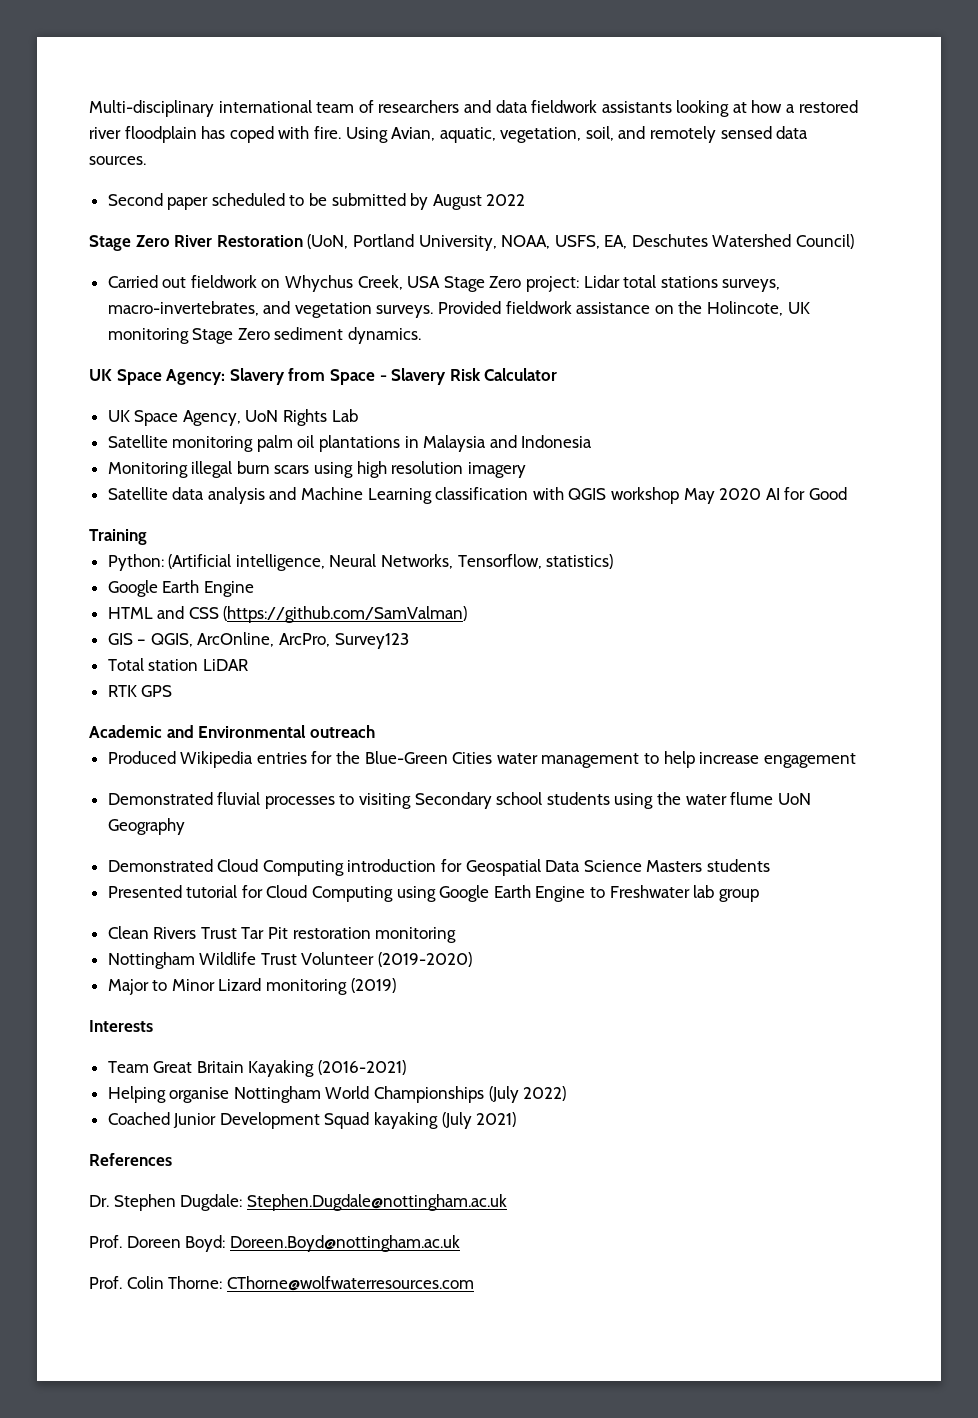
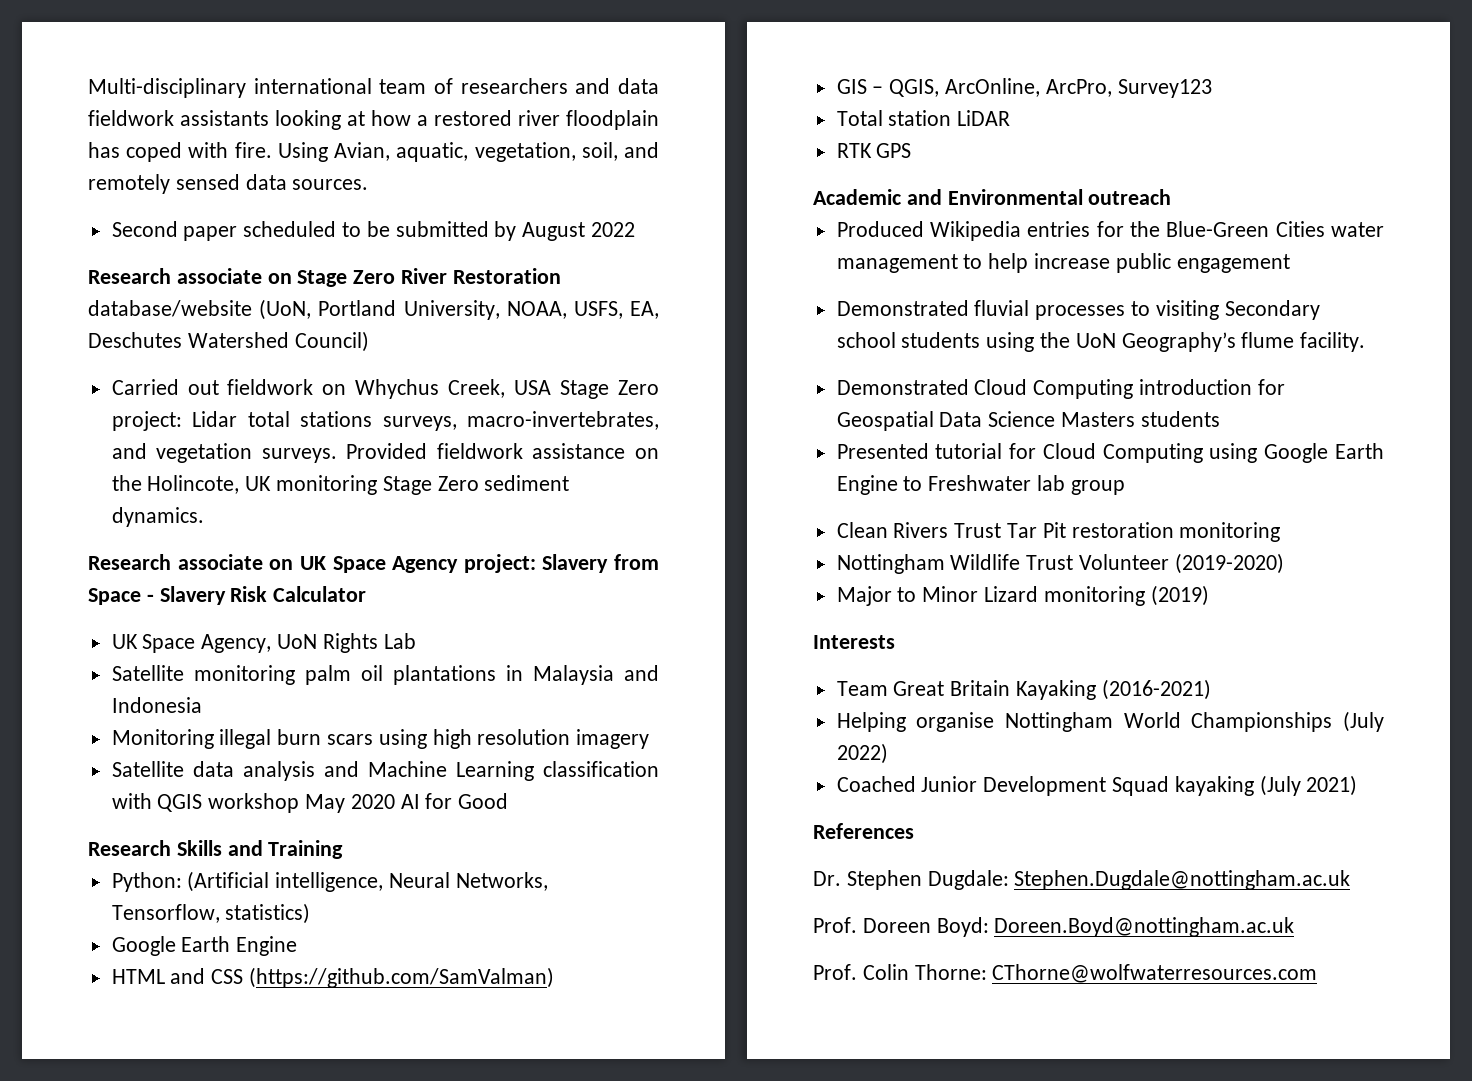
(526, 200) none -> [88,268,292,284] Research associate on
(303, 241) none -> [88,300,252,317] database/website
[89,369,226,385] UK Space Agency: -> [88,554,536,573] Research associate on UK Space Agency project:
(847, 493) none -> [88,840,263,856] Research Skills and
(760, 758) none -> [1115,253,1171,273] public
[685,792,811,805] [107,818,185,835] water flume UoN Geography -> [1075,332,1366,352] UoN Geography’s flume facility.

